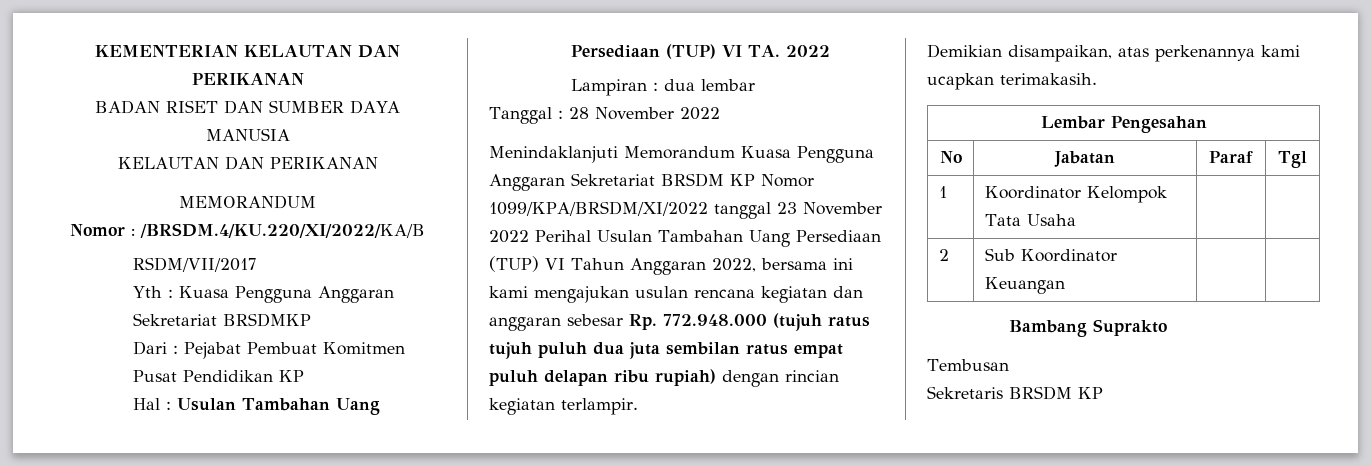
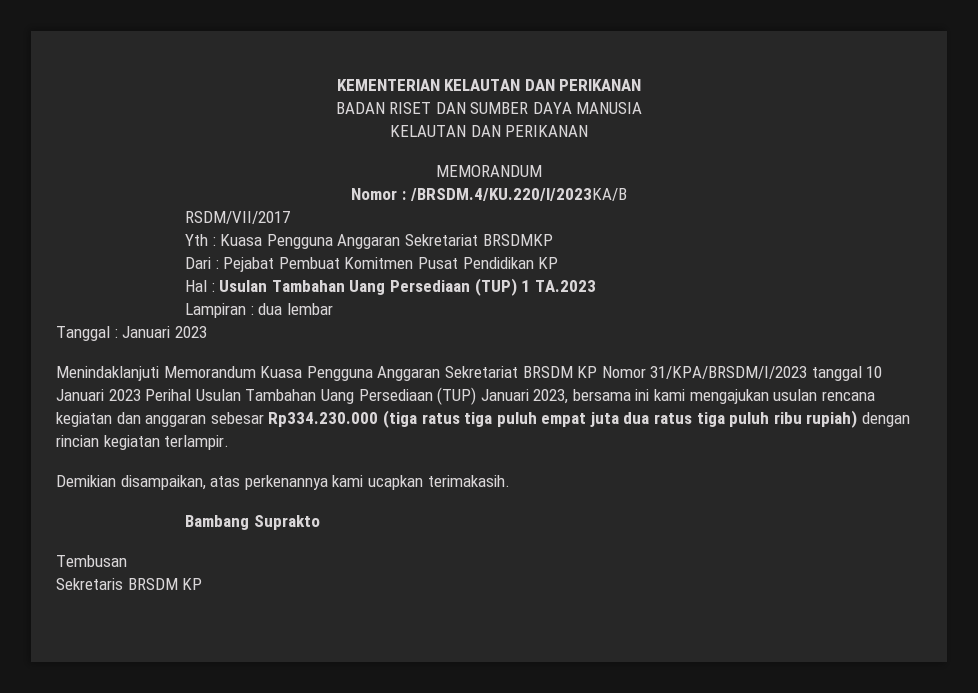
[140,223,425,238] /BRSDM.4/KU.220/XI/2022/KA/B -> [409,188,627,201] /BRSDM.4/KU.220/I/2023KA/B
[721,45,830,57] VI TA. 2022 -> [521,280,596,292] 1 TA.2023
[568,107,720,120] 28 November 2022 -> [122,326,207,338] Januari 2023
[489,201,882,219] [489,230,529,243] 1099/KPA/BRSDM/XI/2022 tanggal 23 November 2022 -> [650,366,883,381] [56,389,141,401] 31/KPA/BRSDM/I/2023 tanggal 10 Januari 2023
[545,258,756,275] VI Tahun Anggaran 2022, -> [480,389,569,404] Januari 2023,
[629,313,870,331] [489,342,843,359] [489,370,608,386] Rp. 772.948.000 (tujuh ratus tujuh puluh dua juta sembilan ratus empat puluh delapan -> [268,410,770,428] Rp334.230.000 (tiga ratus tiga puluh empat juta dua ratus tiga puluh
[1040,116,1207,133] [939,151,962,163] [1054,151,1115,167] [1209,151,1253,163] [1278,151,1307,168] [938,186,947,198] [984,186,1167,203] [984,214,1076,226] [938,249,949,261] [984,248,1117,262] [984,277,1065,294] // Lembar Pengesahan // No | Jabatan | Paraf | Tgl // 1 | Koordinator Kelompok Tata Usaha | | // 2 | Sub Koordinator Keuangan | | -> (510, 481) none

